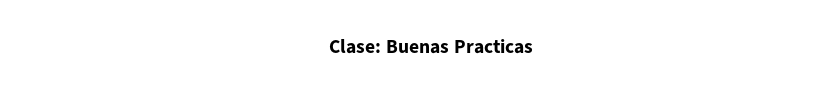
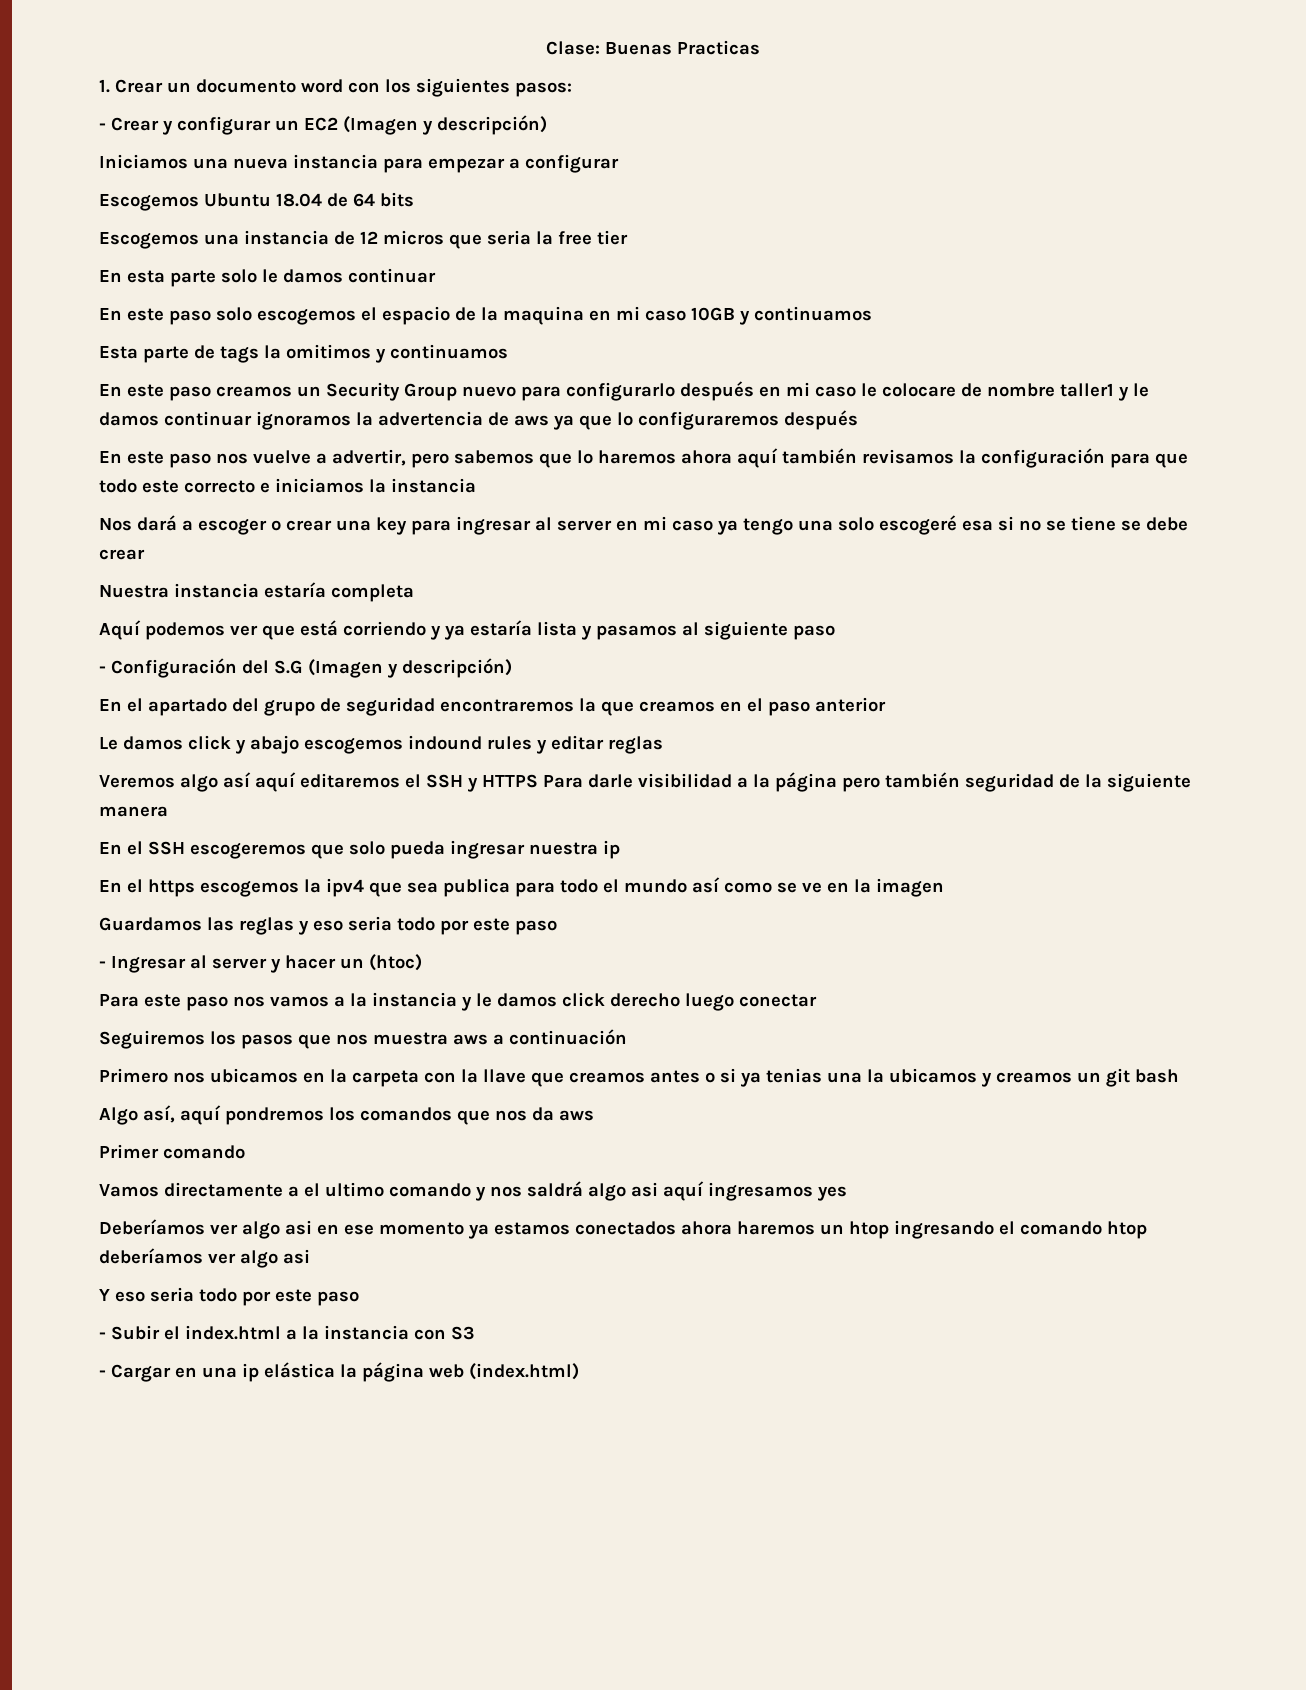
(534, 46) none -> [99,78,572,97] [99,115,547,135] [99,154,619,173] [99,192,414,211] [99,230,628,249] [99,268,436,287] [99,306,872,325] [99,344,508,363] [99,381,1149,401] [99,410,858,430] [99,448,1188,468] [99,478,476,493] [99,515,1188,535] [99,549,145,560] [99,582,414,602] [99,620,835,640] [99,658,512,678] [99,697,886,716] [99,735,663,754] [99,772,1191,792] [99,806,168,817] [99,840,620,859] [99,877,944,897] [99,916,557,935] [99,954,422,973] [99,992,817,1011] [99,1029,627,1049] [99,1068,1179,1087] [99,1105,594,1125] [99,1144,245,1159] [99,1181,847,1201] [99,1219,1147,1239] [99,1248,310,1268] [99,1287,359,1306] [99,1325,475,1340] [99,1362,579,1382] // 1. Crear un documento word con los siguientes pasos: // - Crear y configurar un EC2 (Imagen y descripción) // Iniciamos una nueva instancia para empezar a configurar // Escogemos Ubuntu 18.04 de 64 bits // Escogemos una instancia de 12 micros que seria la free tier // En esta parte solo le damos continuar // En este paso solo escogemos el espacio de la maquina en mi caso 10GB y continuamos // Esta parte de tags la omitimos y continuamos // En este paso creamos un Security Group nuevo para configurarlo después en mi caso le colocare de nombre taller1 y le damos continuar ignoramos la advertencia de aws ya que lo configuraremos después // En este paso nos vuelve a advertir, pero sabemos que lo haremos ahora aquí también revisamos la configuración para que todo este correcto e iniciamos la instancia // Nos dará a escoger o crear una key para ingresar al server en mi caso ya tengo una solo escogeré esa si no se tiene se debe crear // Nuestra instancia estaría completa // Aquí podemos ver que está corriendo y ya estaría lista y pasamos al siguiente paso // - Configuración del S.G (Imagen y descripción) // En el apartado del grupo de seguridad encontraremos la que creamos en el paso anterior // Le damos click y abajo escogemos indound rules y editar reglas // Veremos algo así aquí editaremos el SSH y HTTPS Para darle visibilidad a la página pero también seguridad de la siguiente manera // En el SSH escogeremos que solo pueda ingresar nuestra ip // En el https escogemos la ipv4 que sea publica para todo el mundo así como se ve en la imagen // Guardamos las reglas y eso seria todo por este paso // - Ingresar al server y hacer un (htoc) // Para este paso nos vamos a la instancia y le damos click derecho luego conectar // Seguiremos los pasos que nos muestra aws a continuación // Primero nos ubicamos en la carpeta con la llave que creamos antes o si ya tenias una la ubicamos y creamos un git bash // Algo así, aquí pondremos los comandos que nos da aws // Primer comando // Vamos directamente a el ultimo comando y nos saldrá algo asi aquí ingresamos yes // Deberíamos ver algo asi en ese momento ya estamos conectados ahora haremos un htop ingresando el comando htop deberíamos ver algo asi // Y eso seria todo por este paso // - Subir el index.html a la instancia con S3 // - Cargar en una ip elástica la página web (index.html)

